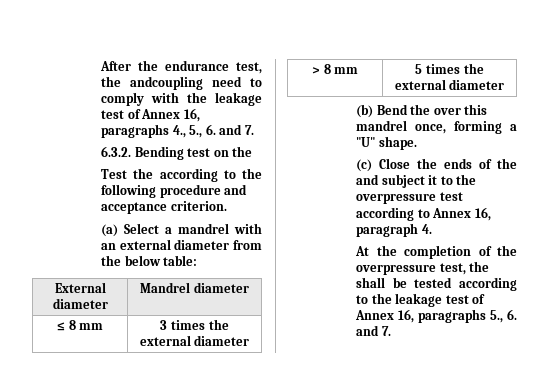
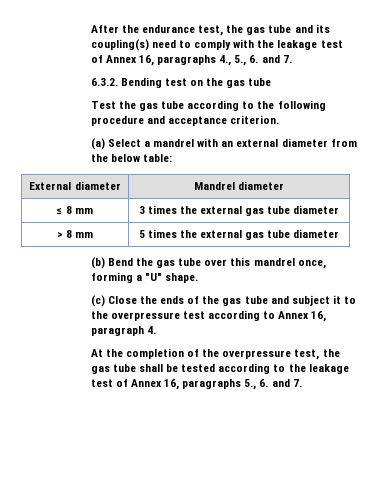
[130,76,203,90] andcoupling -> [246,24,330,35] [90,39,149,51] gas tube and its coupling(s)
(253, 151) none -> [226,78,272,88] gas tube
(154, 173) none -> [139,101,185,111] gas tube
(191, 340) none -> [245,206,291,216] gas tube
(446, 84) none -> [245,230,291,240] gas tube
(431, 109) none -> [156,258,202,268] gas tube
(517, 163) none -> [222,296,268,306] gas tube
(490, 266) none -> [90,364,136,374] gas tube

